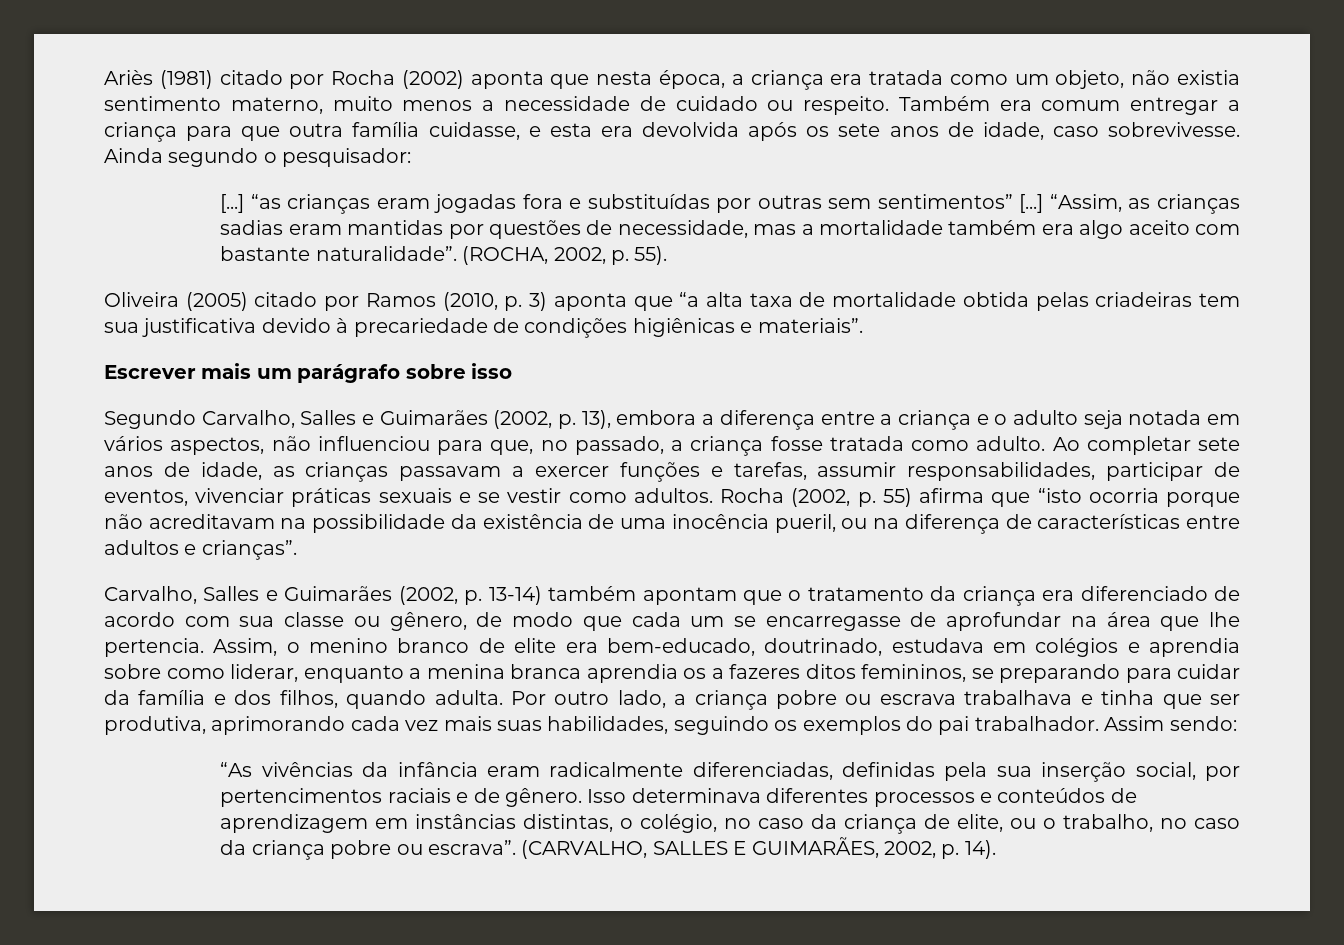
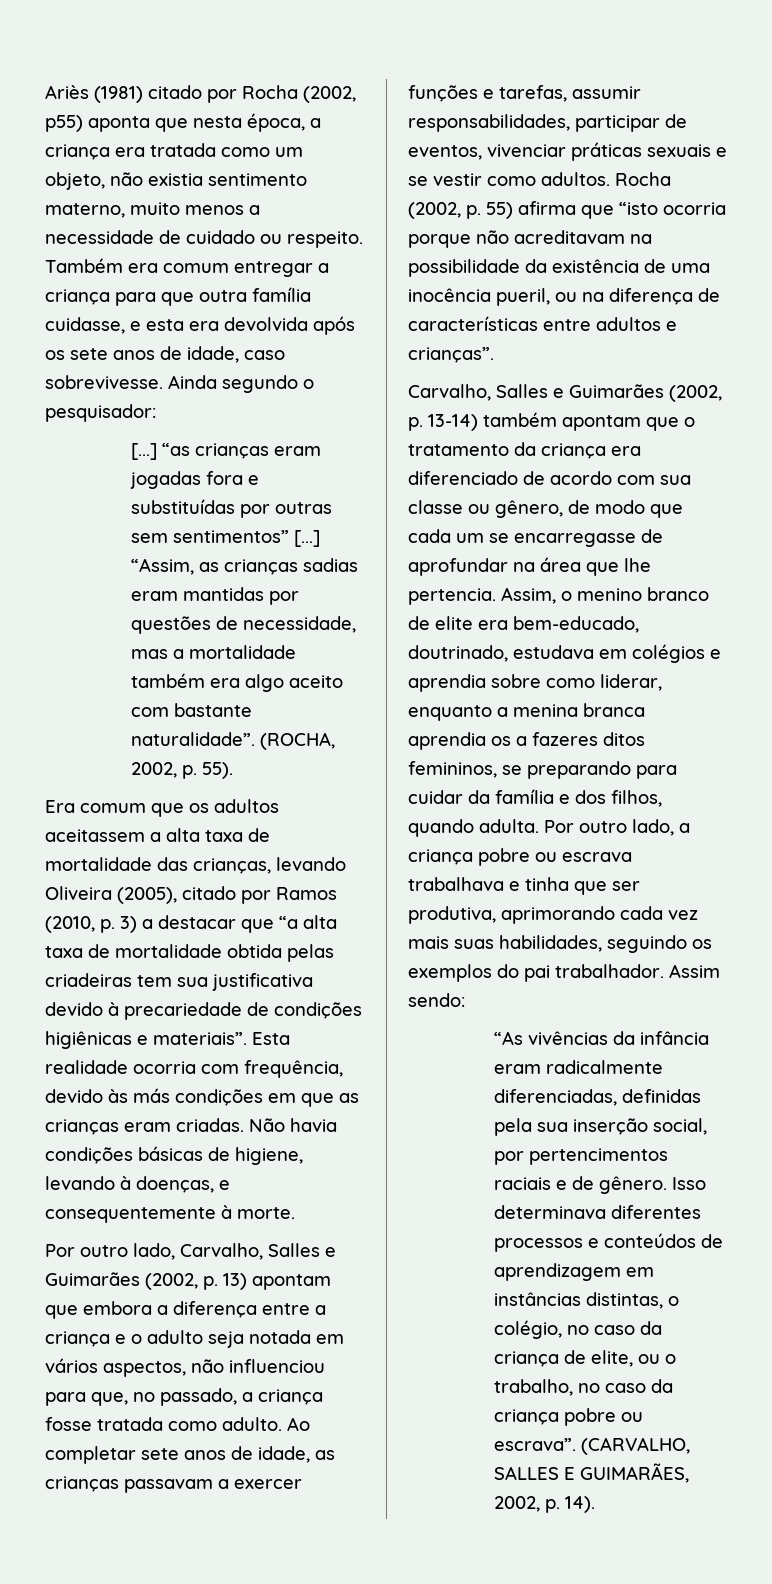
[401,70,464,89] (2002) -> [303,86,356,103] [45,115,83,132] (2002, p55)
[104,292,248,311] Oliveira (2005) -> [45,799,279,817] [45,828,270,842] [45,857,346,874] [45,886,177,904] Era comum que os adultos aceitassem a alta taxa de mortalidade das crianças, levando Oliveira (2005),
[553,293,627,311] aponta -> [142,915,236,929] a destacar
[104,363,512,383] [104,410,611,429] // Escrever mais um parágrafo sobre isso // Segundo Carvalho, Salles e Guimarães (2002, p. 13), -> [252,1032,290,1045] [45,1060,343,1078] [45,1088,359,1107] [45,1118,337,1135] [45,1146,303,1165] [45,1176,230,1193] [45,1205,295,1223] [45,1243,336,1260] [45,1272,331,1290] [45,1305,78,1319] Esta realidade ocorria com frequência, devido às más condições em que as crianças eram criadas. Não havia condições básicas de higiene, levando à doenças, e consequentemente à morte. // Por outro lado, Carvalho, Salles e Guimarães (2002, p. 13) apontam que

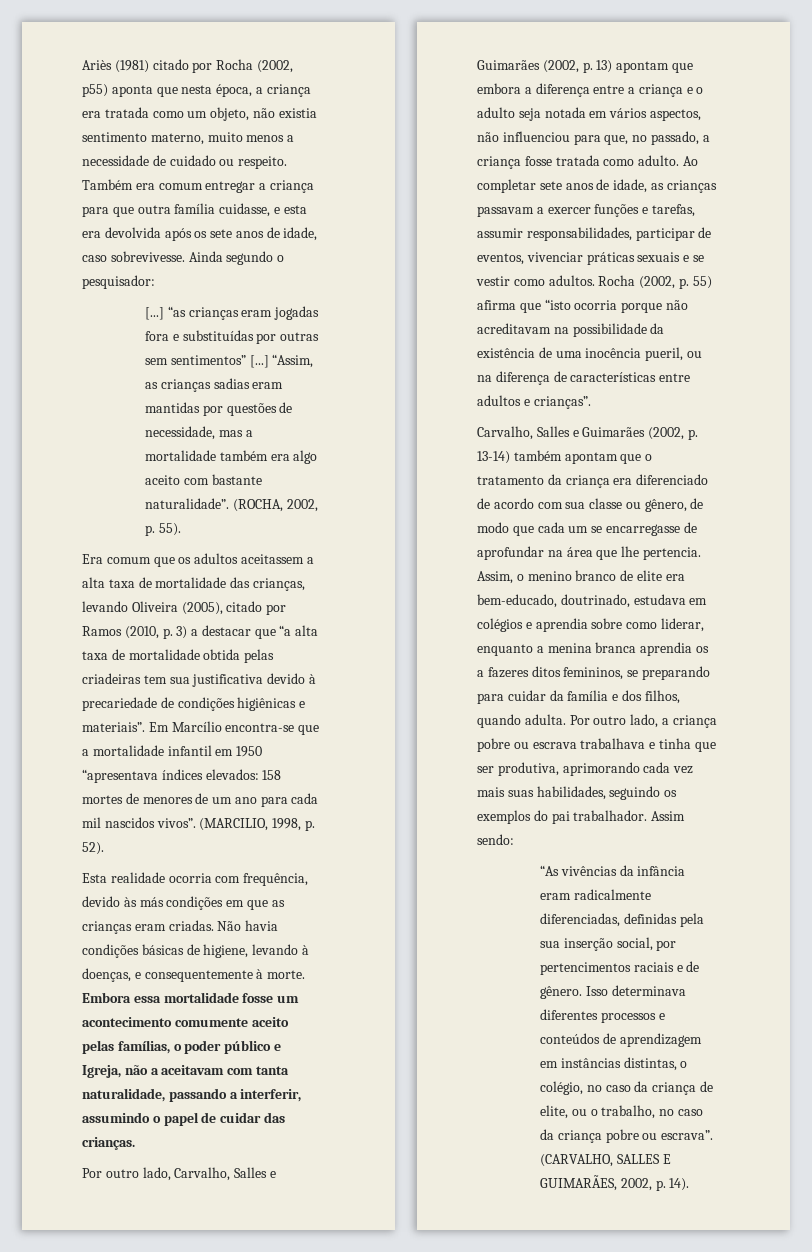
(247, 1038) none -> [148,721,320,735] [82,745,263,757] [82,769,282,783] [82,793,319,807] [82,817,315,831] [82,842,104,855] Em Marcílio encontra-se que a mortalidade infantil em 1950 “apresentava índices elevados: 158 mortes de menores de um ano para cada mil nascidos vivos”. (MARCILIO, 1998, p. 52). //
(295, 1213) none -> [82,992,300,1003] [82,1017,289,1027] [82,1040,281,1054] [82,1065,289,1078] [82,1088,302,1102] [82,1112,285,1126] [82,1137,135,1150] Embora essa mortalidade fosse um acontecimento comumente aceito pelas famílias, o poder público e Igreja, não a aceitavam com tanta naturalidade, passando a interferir, assumindo o papel de cuidar das crianças.

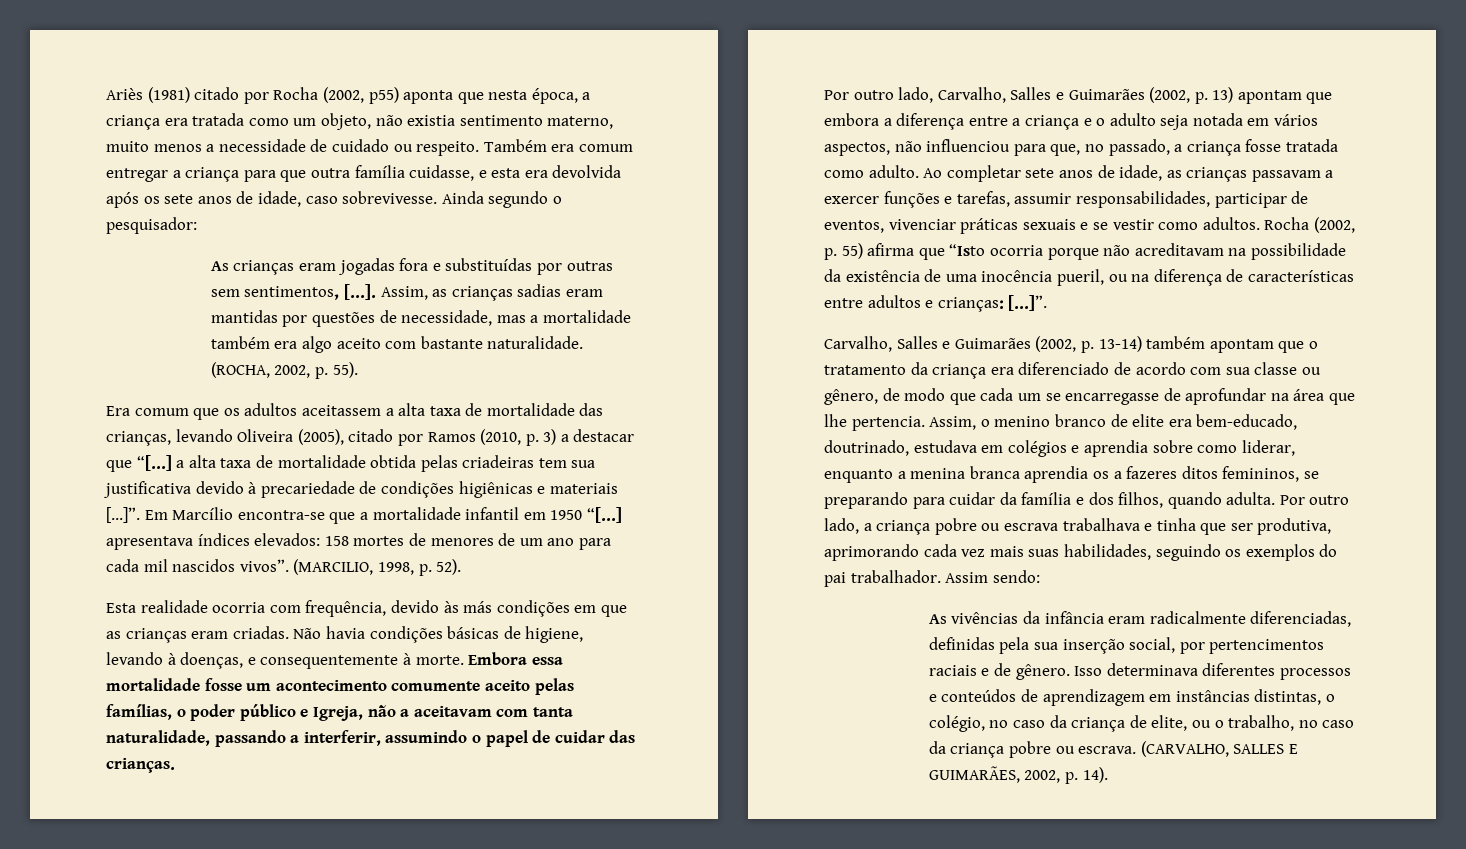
[145,306,186,320] [...] “as -> [210,261,229,271] As
[170,354,314,368] sentimentos” [...] “Assim, -> [244,284,428,300] sentimentos, [...]. Assim,
[145,498,230,509] naturalidade”. -> [487,336,584,349] naturalidade.
[279,625,292,636] “a -> [136,455,185,471] “[...] a
[82,722,145,732] materiais”. -> [549,483,618,494] [106,507,140,523] materiais [...]”.
[82,769,158,783] “apresentava -> [586,507,622,523] [106,536,193,550] “[...] apresentava
[544,299,571,310] “isto -> [949,244,986,256] “Isto
[533,396,591,409] crianças”. -> [937,295,1048,312] crianças: [...]”.
[540,865,560,876] “As -> [928,614,947,624] As
[661,1130,714,1140] escrava”. -> [1078,746,1137,754] escrava.

